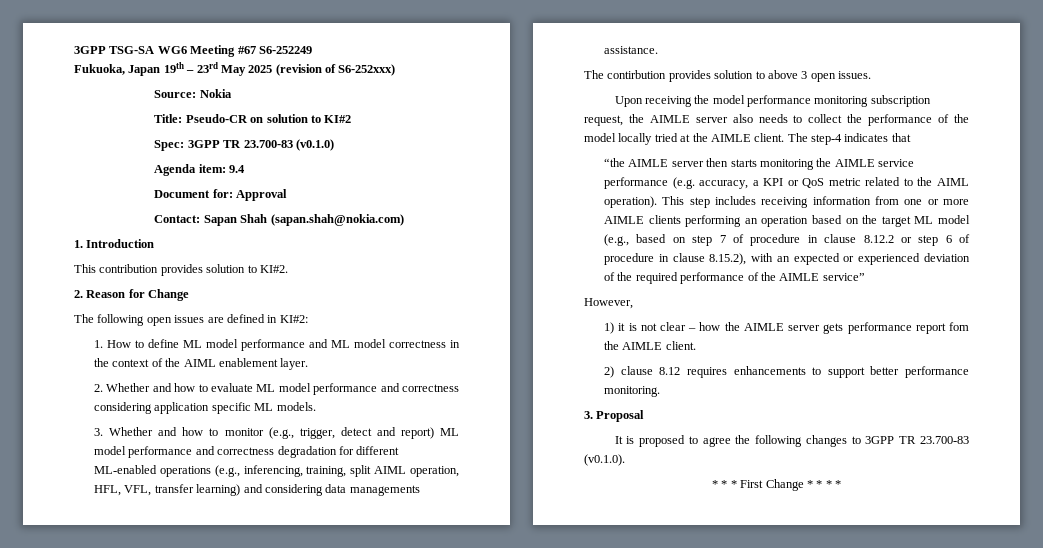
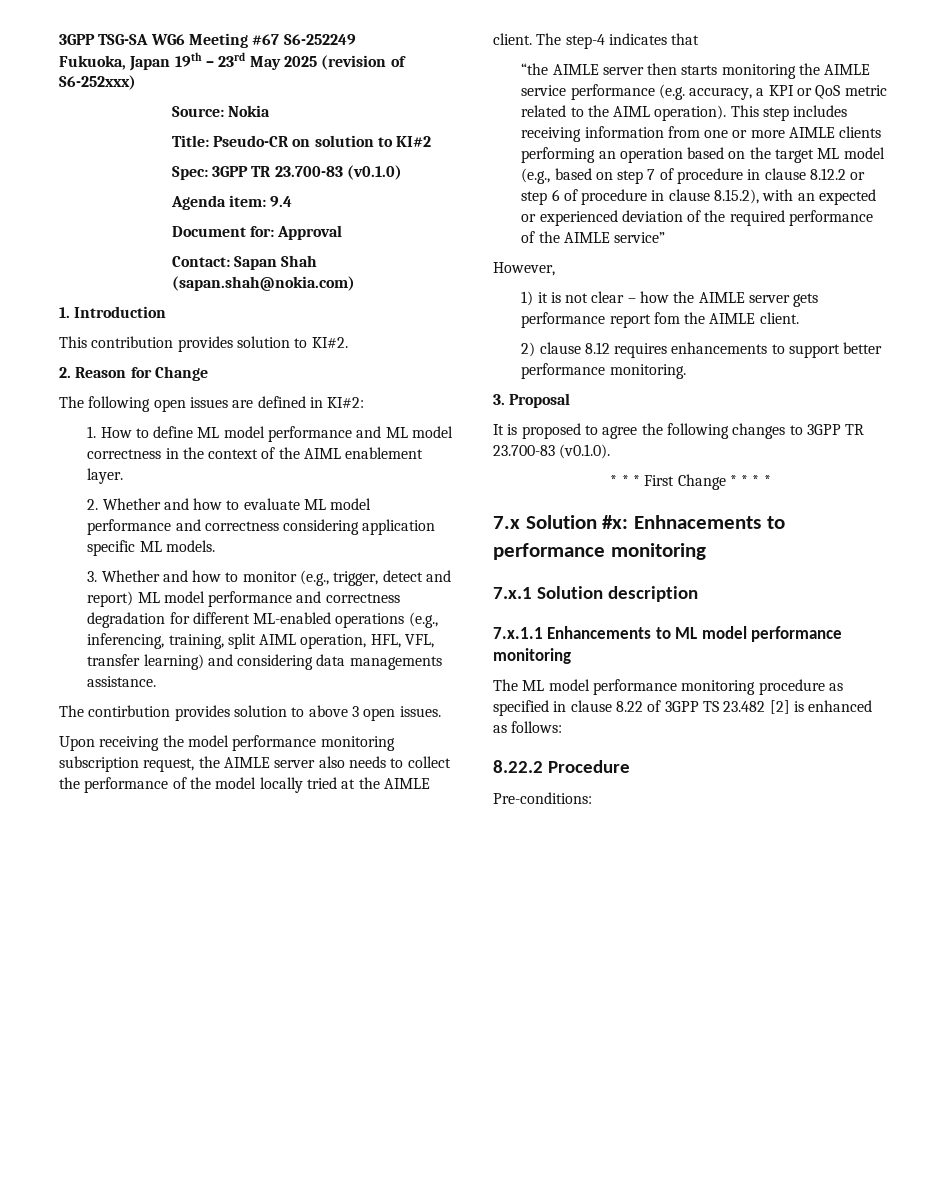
(841, 484) none -> [493,515,785,529] [493,543,706,560] [493,586,698,602] [493,626,843,642] [493,648,571,664] [493,679,843,695] [493,700,873,716] [493,721,563,733] [493,760,630,773] [493,792,592,804] // 7.x Solution #x: Enhnacements to performance monitoring // 7.x.1 Solution description // 7.x.1.1 Enhancements to ML model performance monitoring // The ML model performance monitoring procedure as specified in clause 8.22 of 3GPP TS 23.482 [2] is enhanced as follows: // 8.22.2 Procedure // Pre-conditions:

